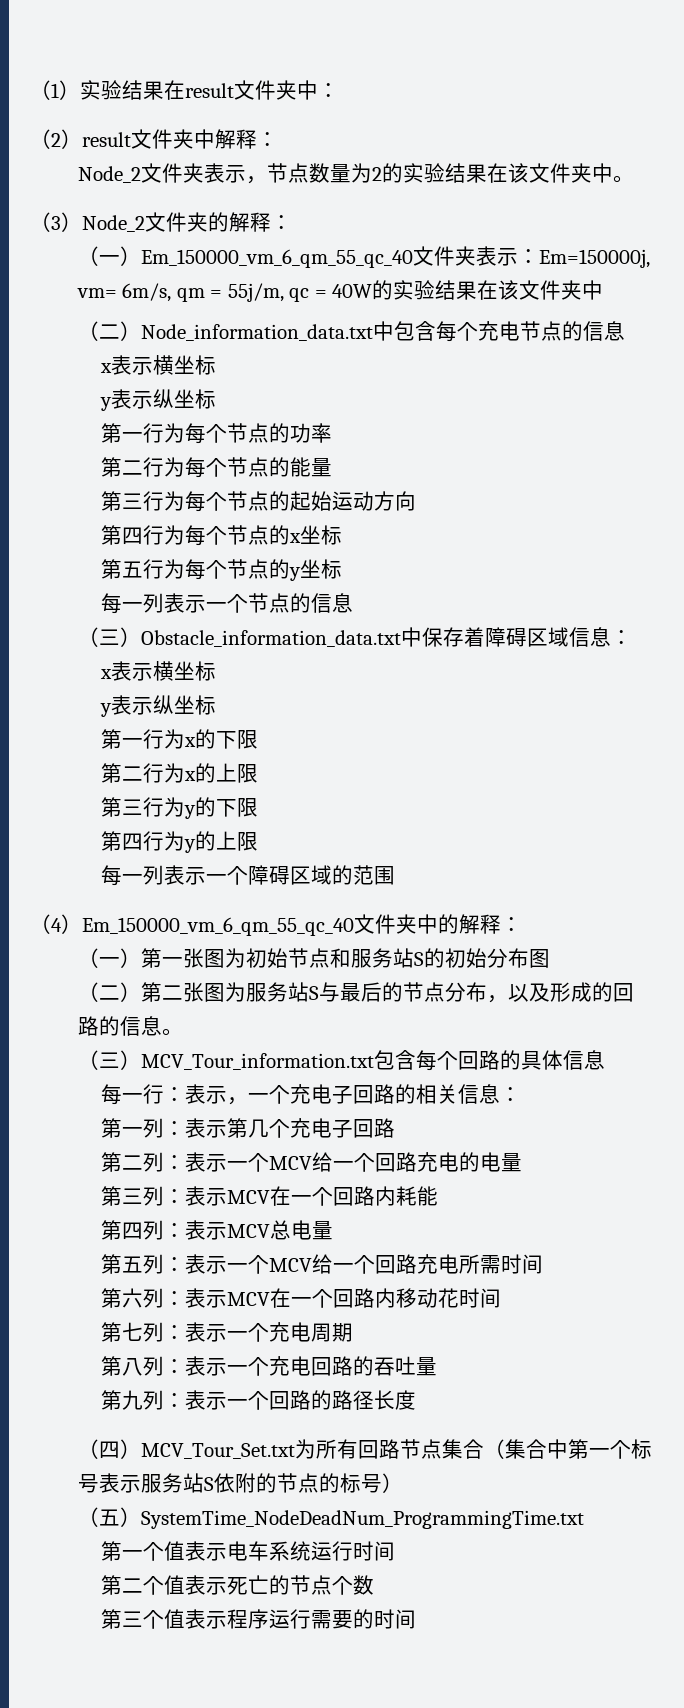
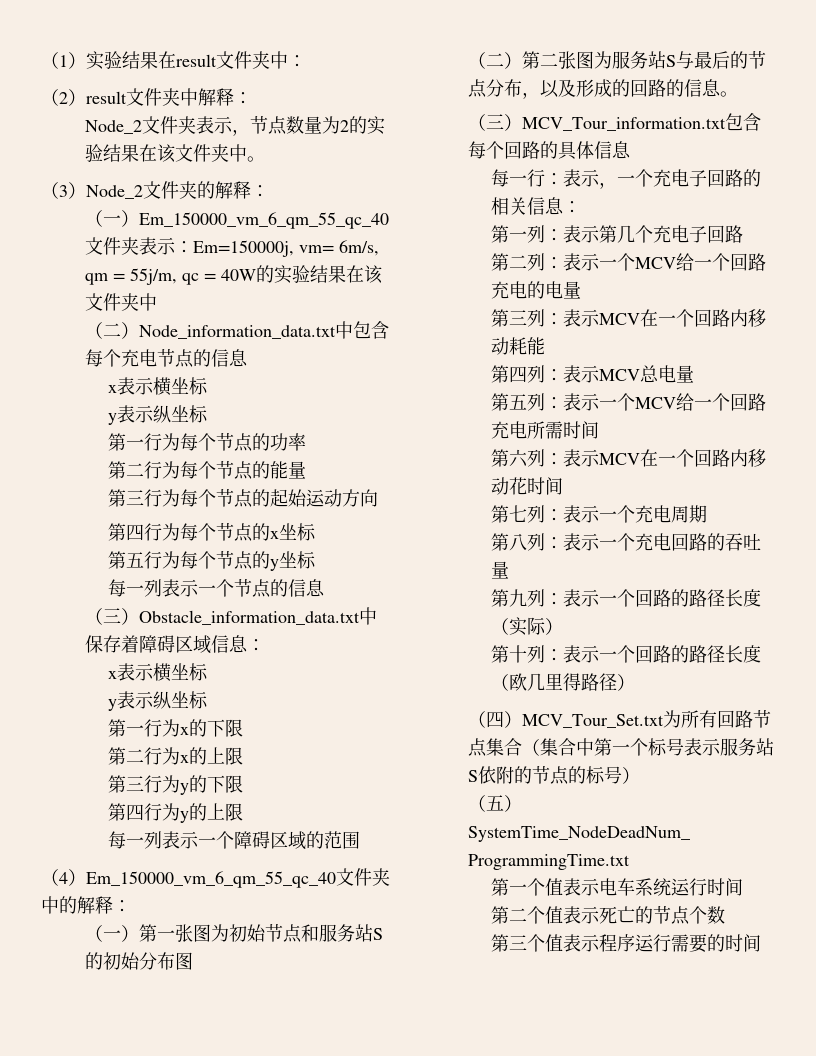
(397, 1196) none -> [747,309,766,327] [490,337,509,355] 移动
(417, 1400) none -> [490,617,563,636] [490,645,761,663] [490,673,635,691] （实际） // 第十列：表示一个回路的路径长度（欧几里得路径）

